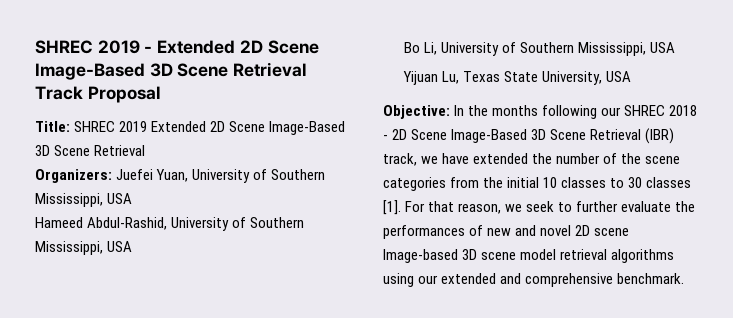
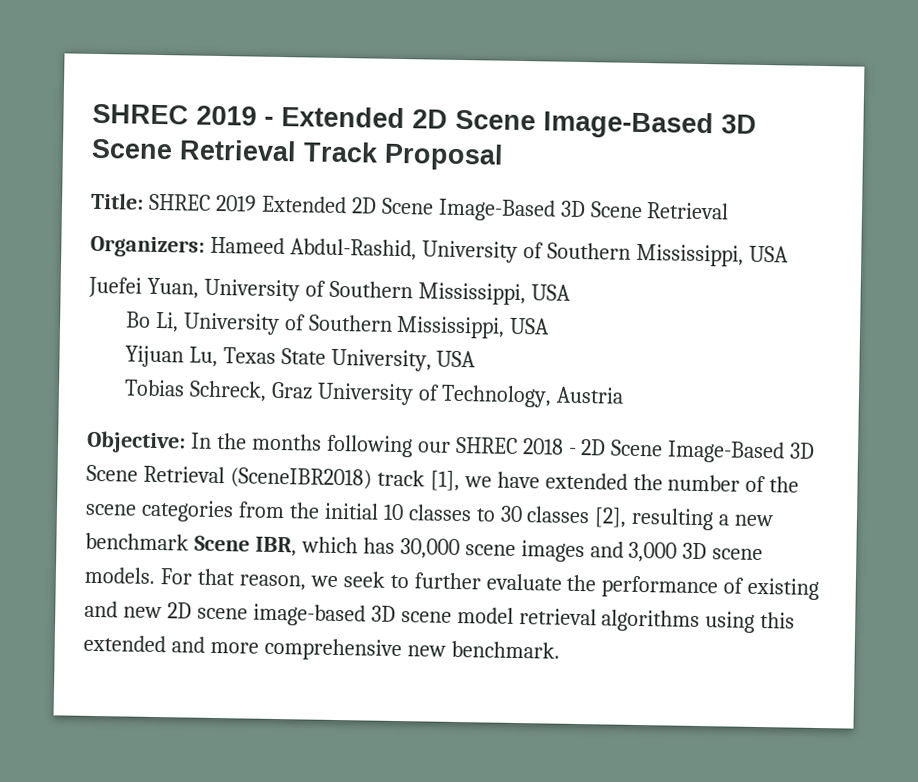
[116,169,326,183] [35,193,133,207] [35,217,168,230] Juefei Yuan, University of Southern Mississippi, USA // Hameed Abdul-Rashid, -> [209,236,789,267] [88,276,199,299] Hameed Abdul-Rashid, University of Southern Mississippi, USA // Juefei Yuan,
(631, 76) none -> [123,379,625,408] // Tobias Schreck, Graz University of Technology, Austria
[645,128,675,144] [383,153,417,166] (IBR) track, -> [229,467,460,492] (SceneIBR2018) track [1],
[383,200,401,215] [1]. -> [594,507,774,531] [85,532,764,563] [84,566,156,584] [2], resulting a new benchmark Scene IBR, which has 30,000 scene images and 3,000 3D scene models.
[383,225,572,239] performances of new and novel -> [601,575,820,601] [84,600,162,619] performance of existing and new
[383,249,458,263] Image-based -> [252,603,366,627] image-based
[418,275,439,284] our -> [760,612,796,629] this
[525,273,614,287] comprehensive -> [209,637,446,662] more comprehensive new

